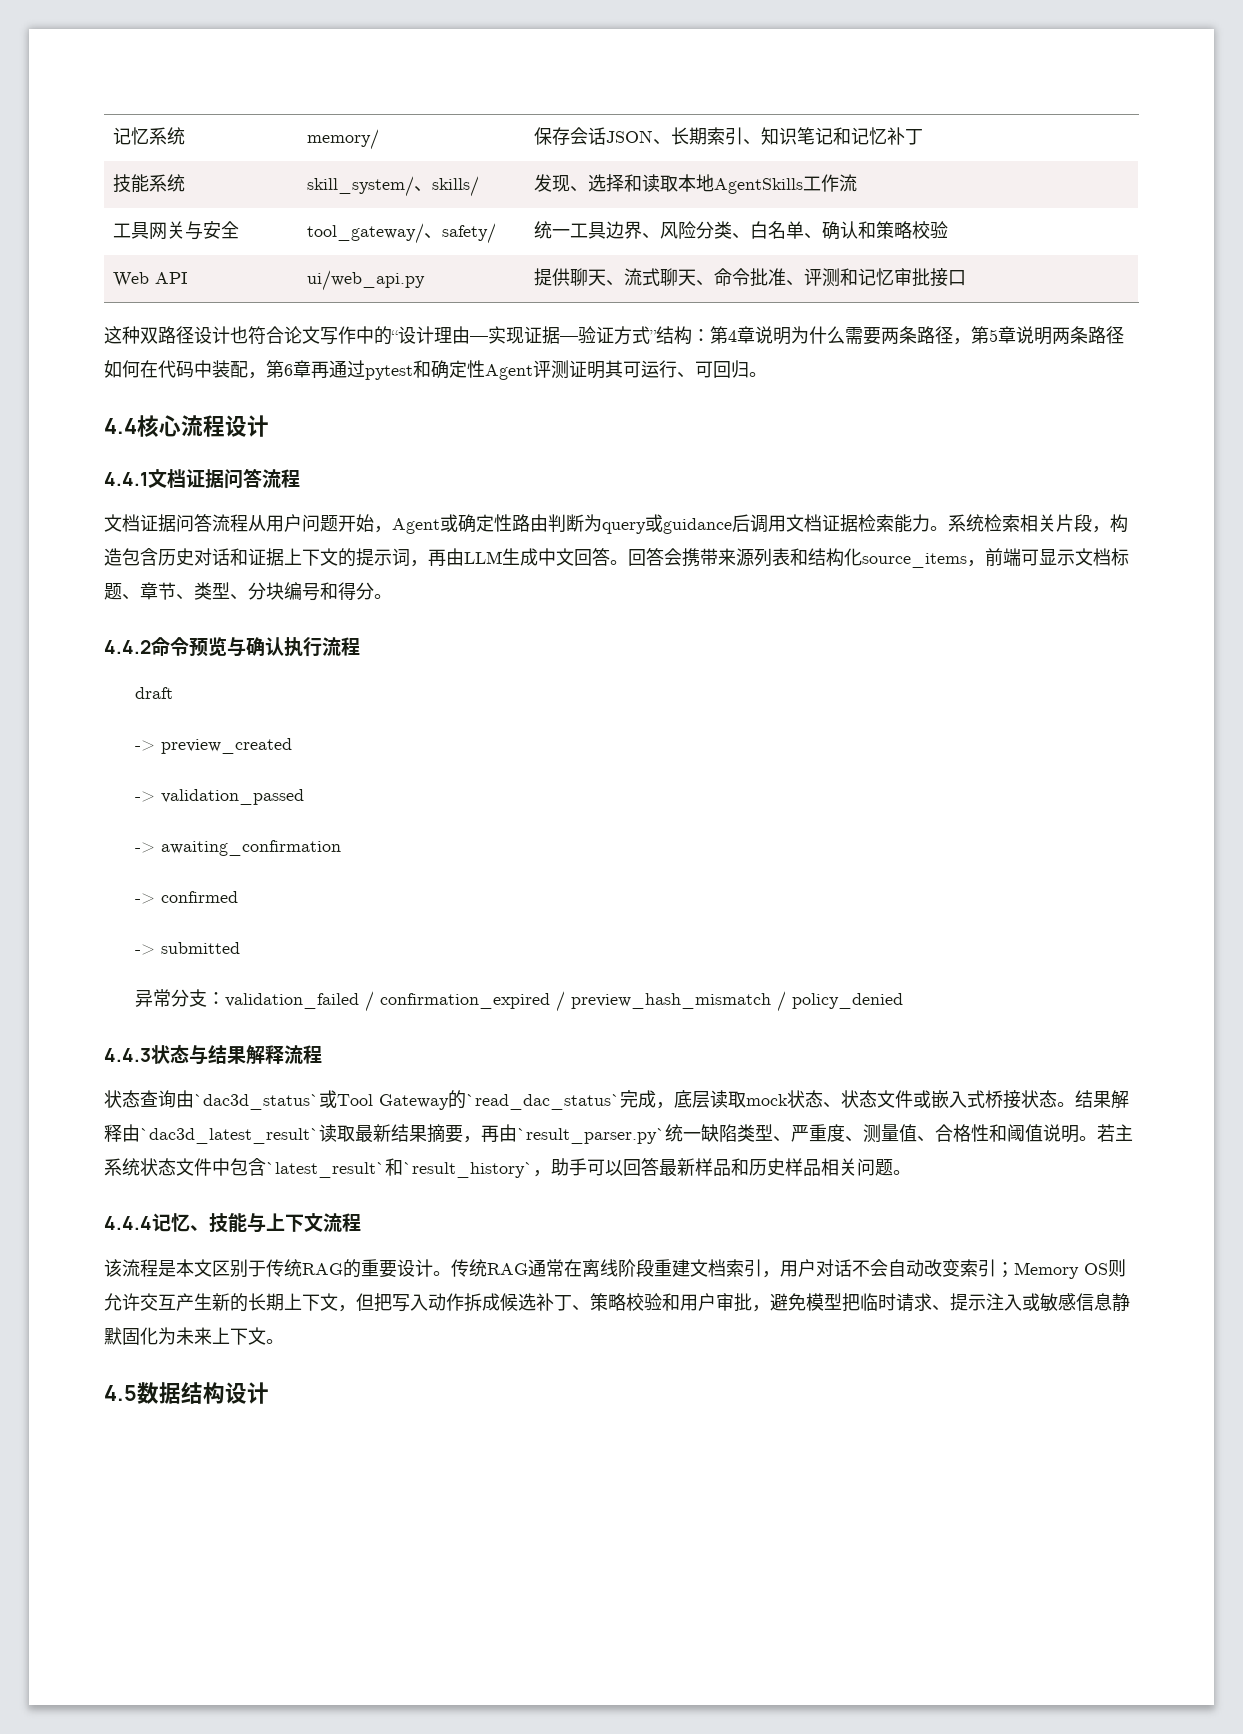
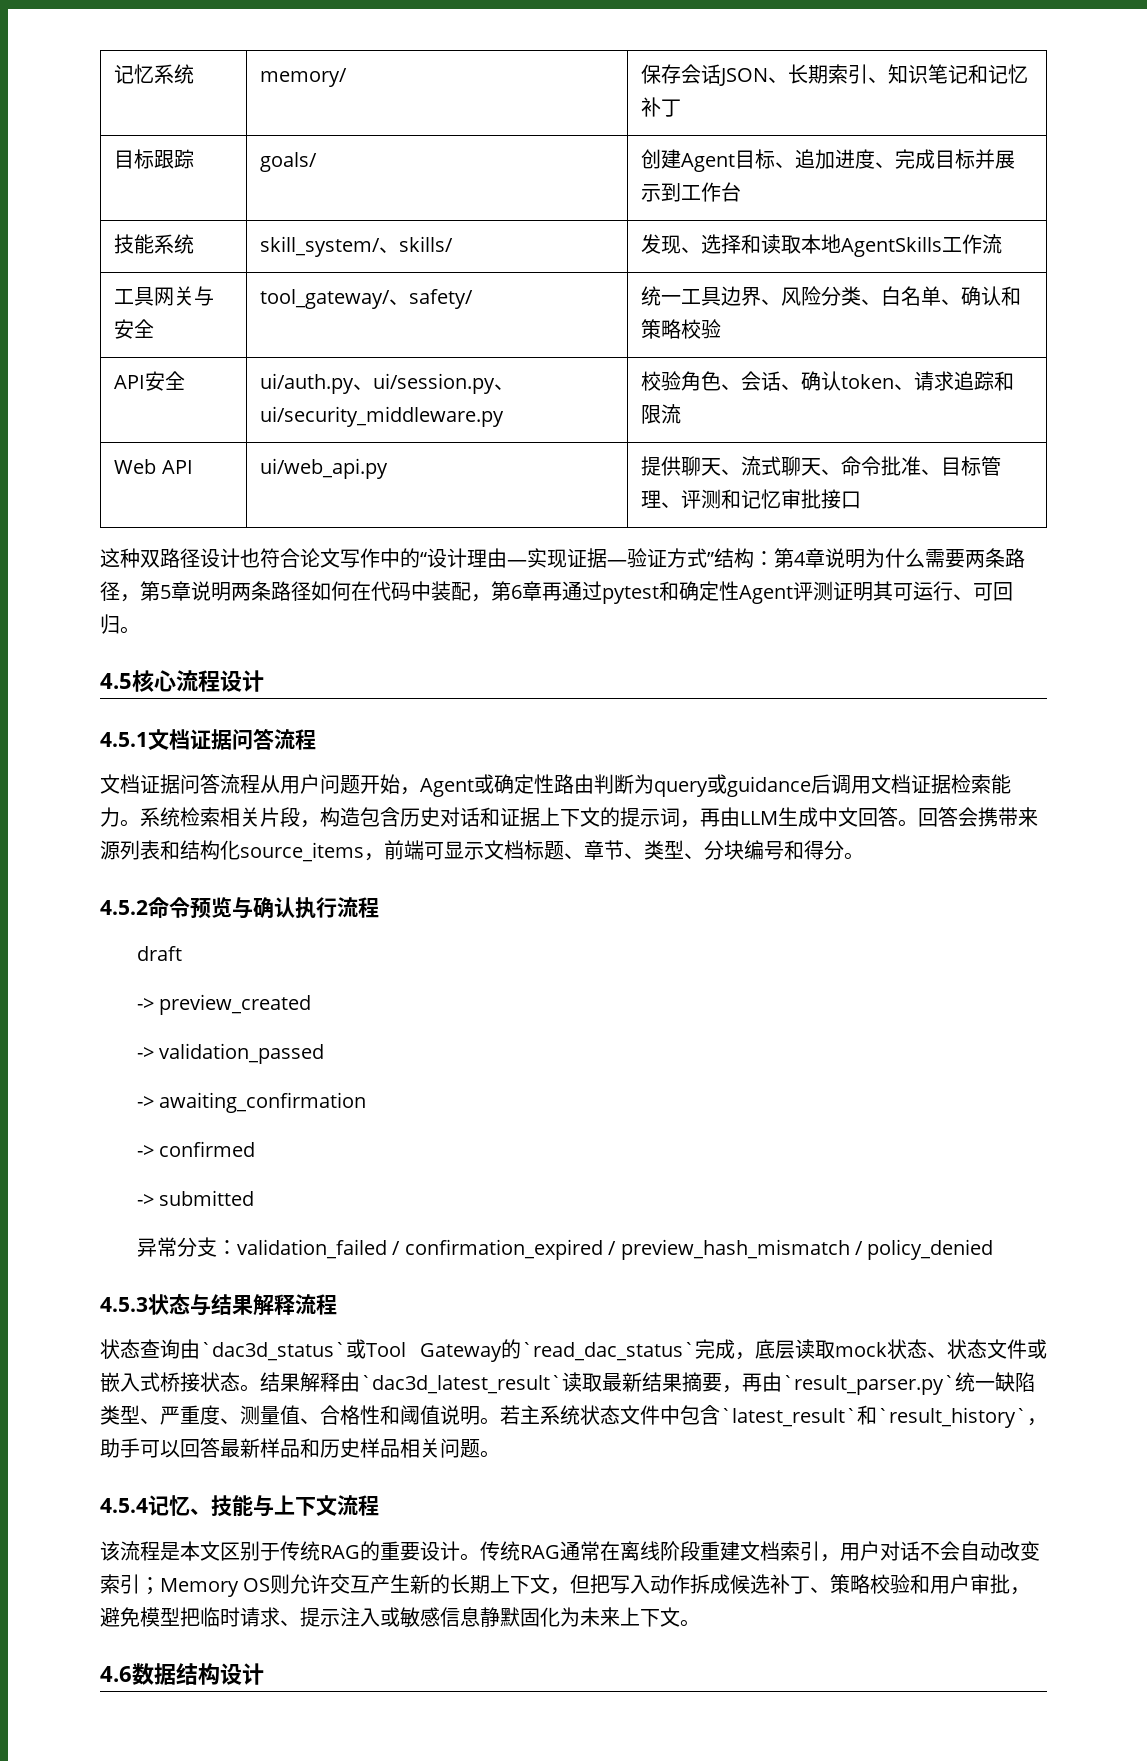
(924, 137) none -> [114,149,195,169] [260,152,318,172] [641,149,1016,172] [641,182,742,202] // 目标跟踪 | goals/ | 创建Agent目标、追加进度、完成目标并展示到工作台
(949, 230) none -> [114,371,186,391] [260,373,515,394] [260,406,505,427] [641,371,1015,391] [641,404,682,424] // API安全 | ui/auth.py、ui/session.py、ui/security_middleware.py | 校验角色、会话、确认token、请求追踪和限流
(805, 283) none -> [941,456,1002,476] [641,490,682,508] 目标管理、
[104,418,137,434] 4.4 -> [100,673,132,689] 4.5
[104,472,148,486] 4.4.1 -> [100,732,148,747] 4.5.1
[104,640,151,654] 4.4.2 -> [100,900,148,915] 4.5.2
[104,1048,151,1062] 4.4.3 -> [100,1297,148,1312] 4.5.3
[104,1216,152,1230] 4.4.4 -> [100,1498,148,1513] 4.5.4
[104,1385,137,1401] 4.5 -> [100,1666,132,1682] 4.6

